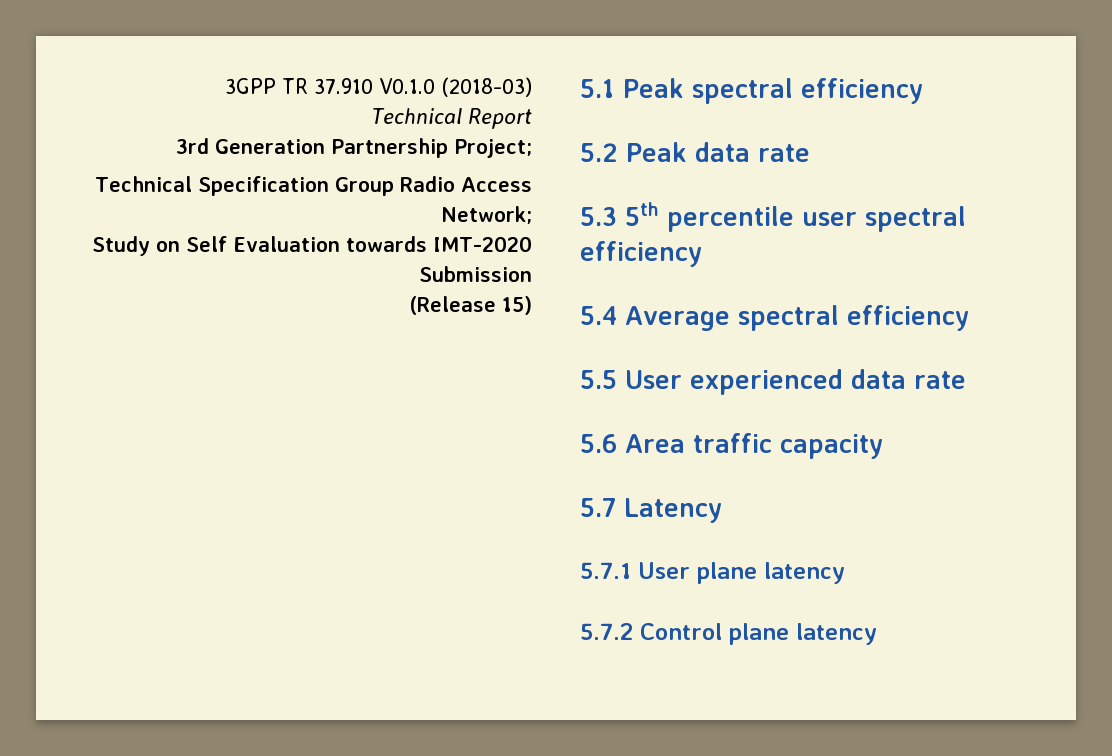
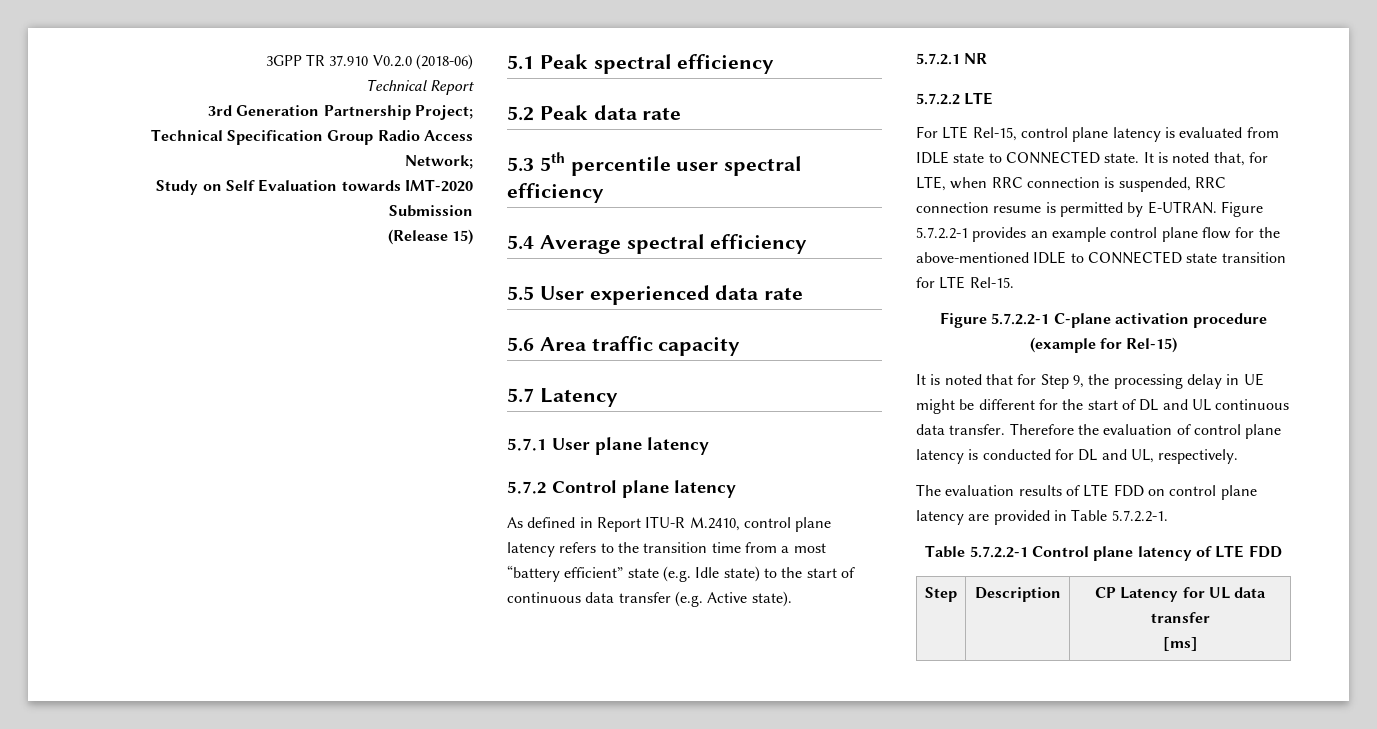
[379,77,532,97] V0.1.0 (2018-03) -> [372,54,473,70] V0.2.0 (2018-06)
(877, 634) none -> [507,516,832,532] [507,542,826,557] [507,565,855,582] [507,591,792,607] [916,53,988,65] [916,92,994,105] [916,126,1279,142] [916,151,1268,166] [916,176,1226,192] [916,201,1263,217] [916,227,1280,242] [916,251,1286,264] [916,276,1014,289] [939,312,1268,328] [1029,337,1178,353] [916,373,1264,389] [916,399,1290,414] [916,423,1282,439] [916,449,1239,464] [916,484,1257,500] [916,509,1168,525] [925,545,1282,561] [925,587,957,602] [974,587,1061,602] [1094,587,1267,602] [1150,612,1210,623] [1162,637,1198,651] // As defined in Report ITU-R M.2410, control plane latency refers to the transition time from a most “battery efficient” state (e.g. Idle state) to the start of continuous data transfer (e.g. Active state). // 5.7.2.1 NR // 5.7.2.2 LTE // For LTE Rel-15, control plane latency is evaluated from IDLE state to CONNECTED state. It is noted that, for LTE, when RRC connection is suspended, RRC connection resume is permitted by E-UTRAN. Figure 5.7.2.2-1 provides an example control plane flow for the above-mentioned IDLE to CONNECTED state transition for LTE Rel-15. // Figure 5.7.2.2-1 C-plane activation procedure (example for Rel-15) // It is noted that for Step 9, the processing delay in UE might be different for the start of DL and UL continuous data transfer. Therefore the evaluation of control plane latency is conducted for DL and UL, respectively. // The evaluation results of LTE FDD on control plane latency are provided in Table 5.7.2.2-1. // Table 5.7.2.2-1 Control plane latency of LTE FDD // Step | Description | CP Latency for UL data transfer // [ms]

